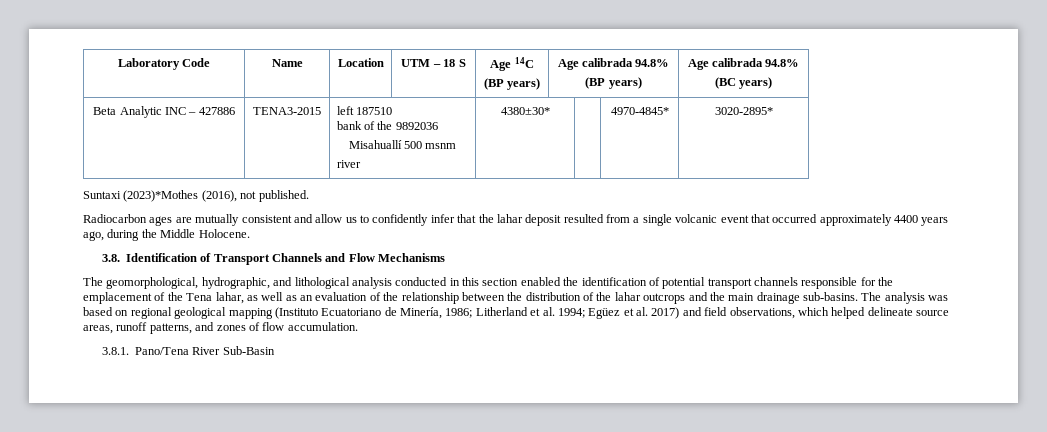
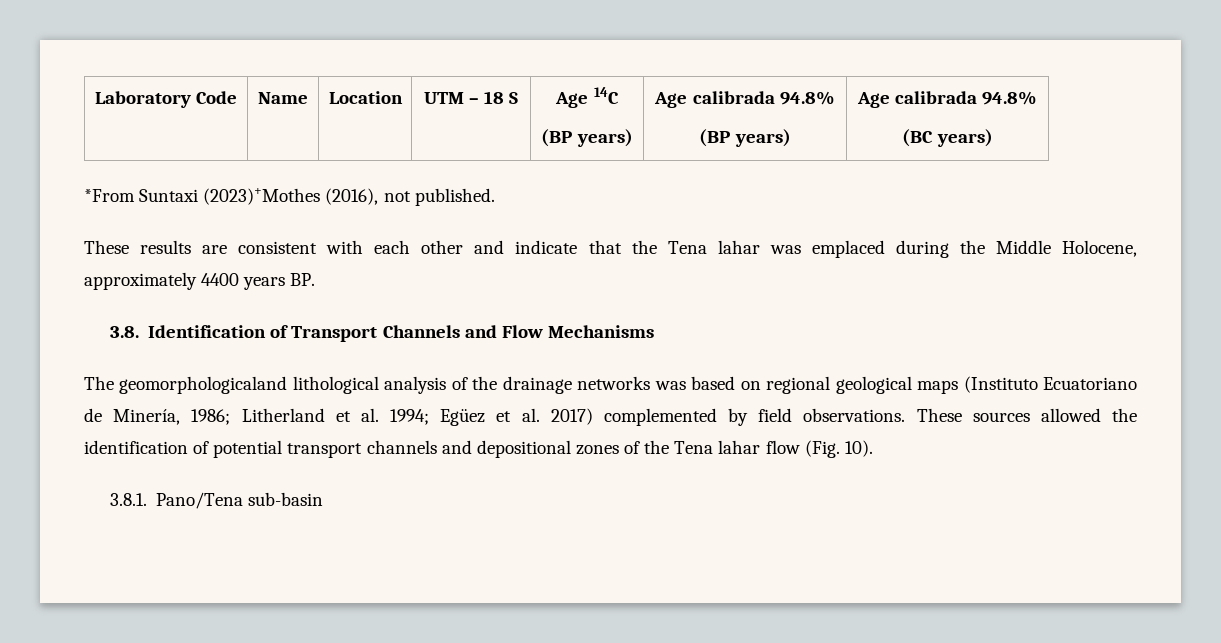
[93,106,235,118] [252,107,321,115] [336,106,393,115] [336,121,438,130] [348,140,457,149] [336,160,361,168] [500,107,550,115] [610,107,669,115] [714,107,773,115] [83,190,309,202] [83,214,949,226] [83,229,250,241] // Beta Analytic INC – 427886 | TENA3-2015 | left 187510 // bank of the 9892036 // Misahuallí 500 msnm // river | 4380±30* | | 4970-4845* | 3020-2895* // Suntaxi (2023)*Mothes (2016), not published. // Radiocarbon ages are mutually consistent and allow us to confidently infer that the lahar deposit resulted from a single volcanic event that occurred approximately 4400 years ago, during the Middle Holocene. -> [84,188,495,206] [84,240,1137,258] [84,272,316,290] // *From Suntaxi (2023)+Mothes (2016), not published. // These results are consistent with each other and indicate that the Tena lahar was emplaced during the Middle Holocene, approximately 4400 years BP.
[106,277,894,289] [83,292,925,304] geomorphological, hydrographic, and lithological analysis conducted in this section enabled the identification of potential transport channels responsible for the emplacement of the Tena lahar, as well as an evaluation of the relationship between the distribution of the lahar outcrops and the main drainage sub-basins. The analysis -> [119,376,651,394] geomorphologicaland lithological analysis of the drainage networks
[228,308,273,319] mapping -> [917,380,959,394] maps
[682,307,949,319] [83,322,358,334] and field observations, which helped delineate source areas, runoff patterns, and zones of flow accumulation. -> [603,408,1137,426] [84,440,873,458] complemented by field observations. These sources allowed the identification of potential transport channels and depositional zones of the Tena lahar flow (Fig. 10).
[192,346,275,355] River Sub-Basin -> [248,492,324,506] sub-basin

